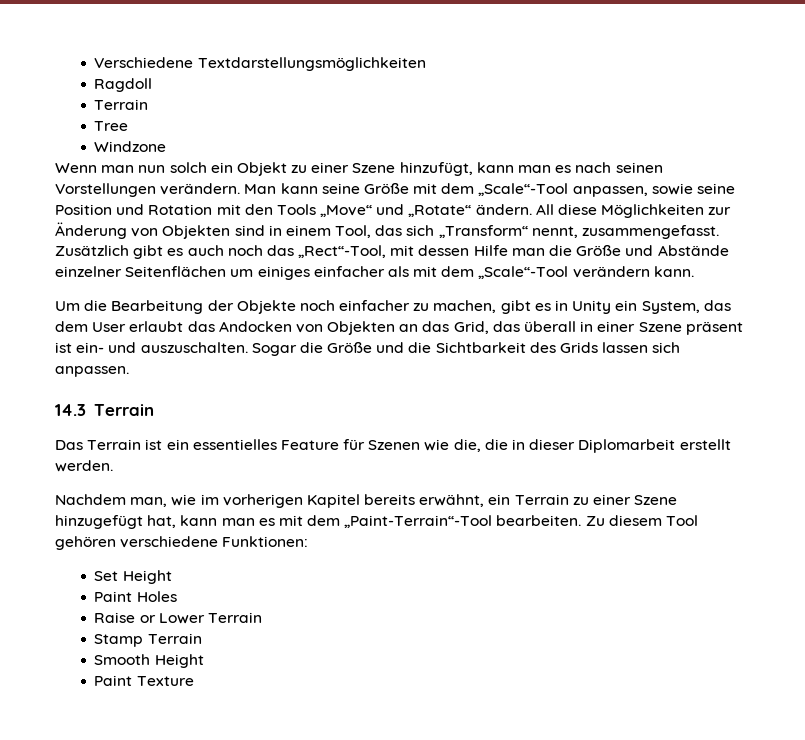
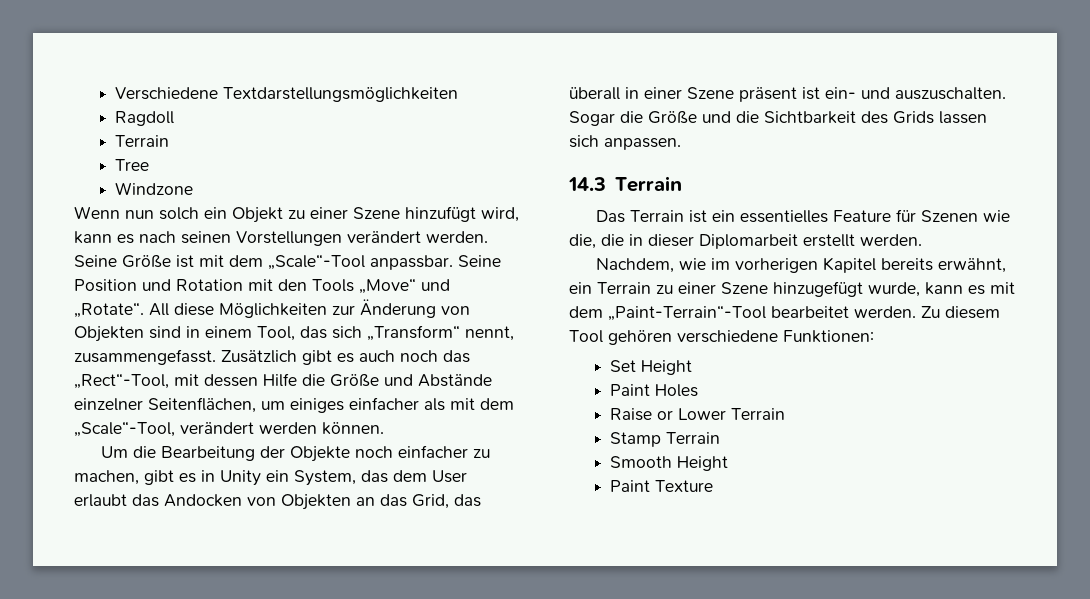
[101,165,135,173] man -> (120, 212) none
[399,162,552,176] hinzufügt, kann man -> [405,206,519,222] [74,231,112,244] hinzufügt wird, kann
[160,183,736,197] verändern. Man kann seine Größe mit dem „Scale“-Tool anpassen, sowie seine -> [347,231,488,243] [74,254,501,270] verändert werden. Seine Größe ist mit dem „Scale“-Tool anpassbar. Seine
[408,204,532,217] „Rotate“ ändern. -> [74,302,144,318] „Rotate“.
[511,248,545,256] man -> (297, 380) none
[125,266,227,277] Seitenflächen -> [148,397,256,413] Seitenflächen,
[478,266,694,279] „Scale“-Tool verändern kann. -> [74,421,384,437] „Scale“-Tool, verändert werden können.
[55,494,168,507] Nachdem man, -> [595,258,674,273] Nachdem,
[147,515,255,528] hat, kann man -> [868,282,963,297] wurde, kann
[496,515,582,526] bearbeiten. -> [771,306,916,318] bearbeitet werden.

